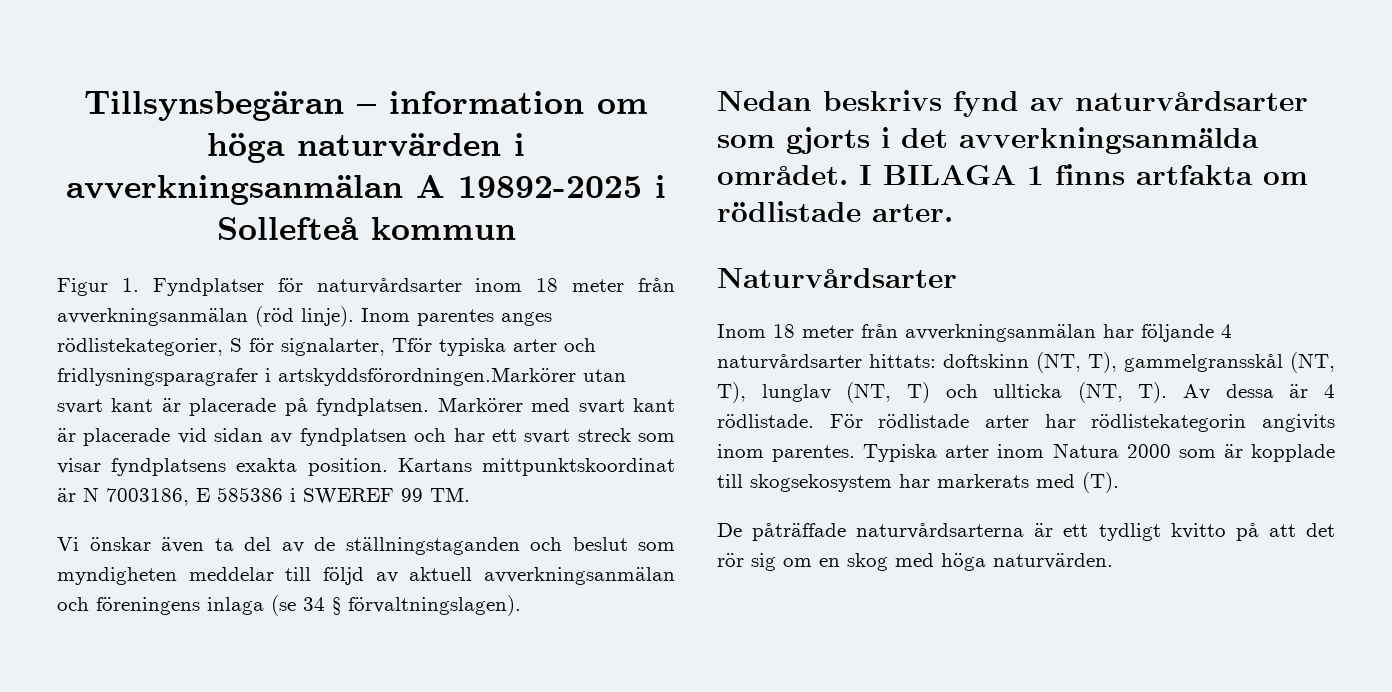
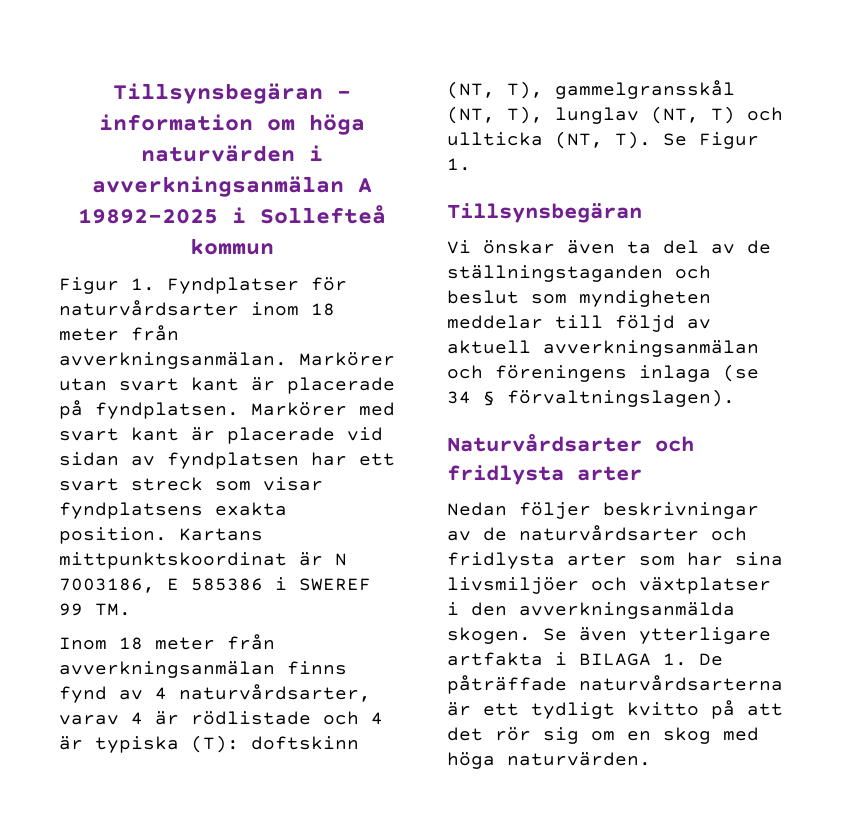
[57,306,552,327] [57,338,596,356] [57,367,576,386] avverkningsanmälan (röd linje). Inom parentes anges rödlistekategorier, S för signalarter, Tför typiska arter och fridlysningsparagrafer i artskyddsförordningen.Markörer -> [59,352,395,369] avverkningsanmälan. Markörer
[414,428,447,442] och -> (299, 460) none
(470, 494) none -> [59,634,275,650] [59,661,347,678] [59,684,371,703] [59,711,383,725] [59,735,359,753] [447,80,735,99] [447,106,783,124] [447,131,759,149] [447,158,471,171] [447,203,642,223] // Inom 18 meter från avverkningsanmälan finns fynd av 4 naturvårdsarter, varav 4 är rödlistade och 4 är typiska (T): doftskinn (NT, T), gammelgransskål (NT, T), lunglav (NT, T) och ullticka (NT, T). Se Figur 1. // Tillsynsbegäran
[717,90,1308,117] [717,127,1259,154] [717,164,1308,185] [717,201,953,222] [717,268,957,288] [717,324,1232,342] [717,352,1335,373] [717,382,1335,403] [717,414,1335,432] [717,443,1335,462] [717,472,1119,493] Nedan beskrivs fynd av naturvårdsarter som gjorts i det avverkningsanmälda området. I BILAGA 1 finns artfakta om rödlistade arter. // Naturvårdsarter // Inom 18 meter från avverkningsanmälan har följande 4 naturvårdsarter hittats: doftskinn (NT, T), gammelgransskål (NT, T), lunglav (NT, T) och ullticka (NT, T). Av dessa är 4 rödlistade. För rödlistade arter har rödlistekategorin angivits inom parentes. Typiska arter inom Natura 2000 som är kopplade till skogsekosystem har markerats med (T). // -> [447,433,694,452] [447,465,642,485] [447,502,759,519] [447,525,747,541] [447,552,783,569] [447,577,771,594] [447,602,735,619] [447,627,771,644] [447,652,687,666] Naturvårdsarter och fridlysta arter // Nedan följer beskrivningar av de naturvårdsarter och fridlysta arter som har sina livsmiljöer och växtplatser i den avverkningsanmälda skogen. Se även ytterligare artfakta i BILAGA 1.

